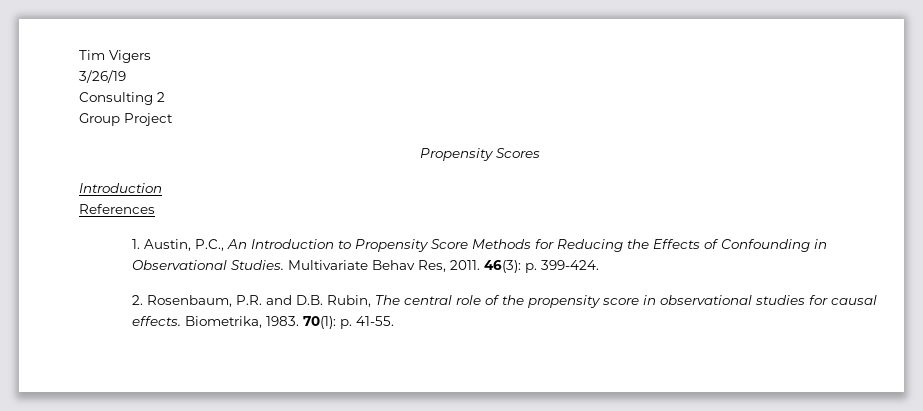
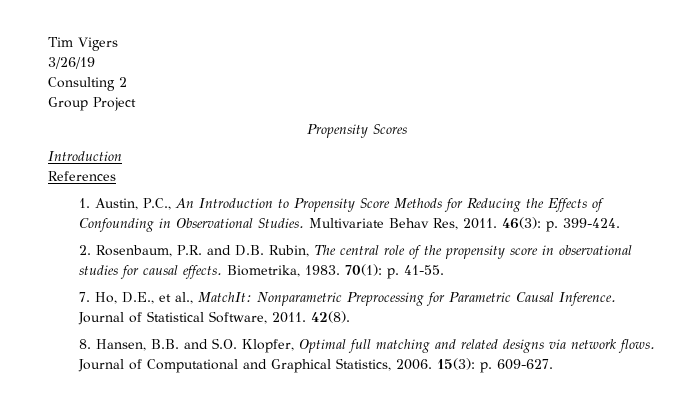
(394, 321) none -> [79,292,617,306] [78,311,351,325] [79,338,656,353] [78,358,554,373] // 7. Ho, D.E., et al., MatchIt: Nonparametric Preprocessing for Parametric Causal Inference. Journal of Statistical Software, 2011. 42(8). // 8. Hansen, B.B. and S.O. Klopfer, Optimal full matching and related designs via network flows. Journal of Computational and Graphical Statistics, 2006. 15(3): p. 609-627.

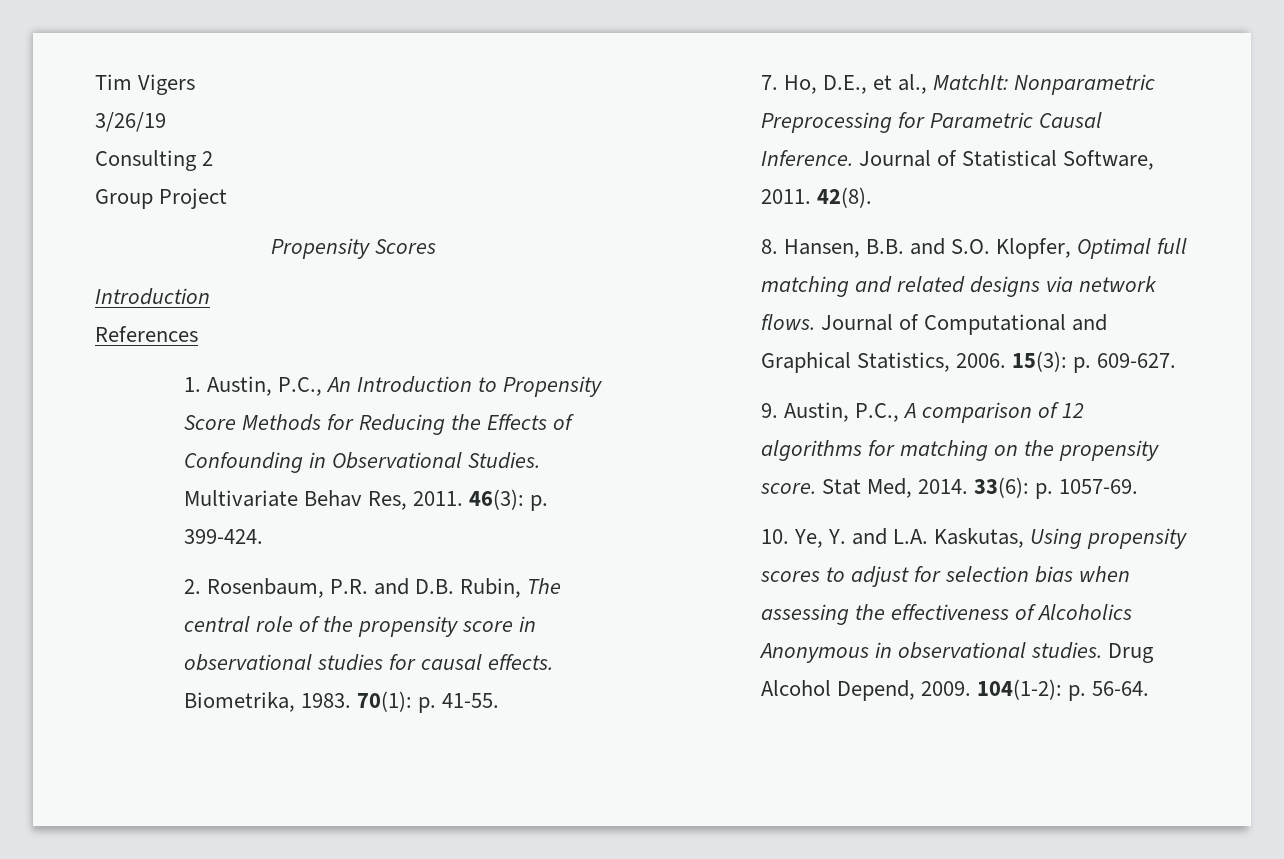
(554, 364) none -> [760,402,1085,423] [760,440,1160,461] [759,477,1139,499] [760,528,1188,549] [759,566,1131,587] [760,604,1132,625] [758,642,1154,663] [760,679,1150,701] // 9. Austin, P.C., A comparison of 12 algorithms for matching on the propensity score. Stat Med, 2014. 33(6): p. 1057-69. // 10. Ye, Y. and L.A. Kaskutas, Using propensity scores to adjust for selection bias when assessing the effectiveness of Alcoholics Anonymous in observational studies. Drug Alcohol Depend, 2009. 104(1-2): p. 56-64.

